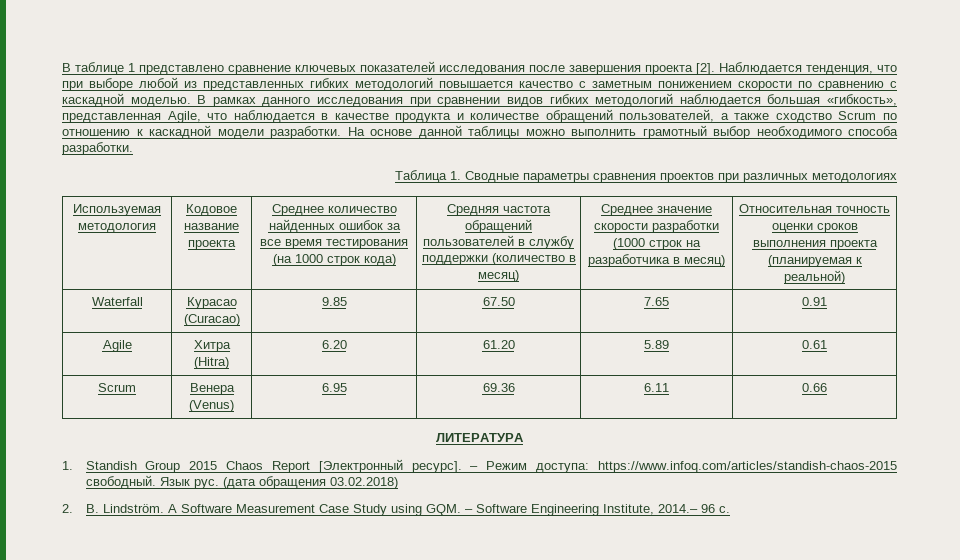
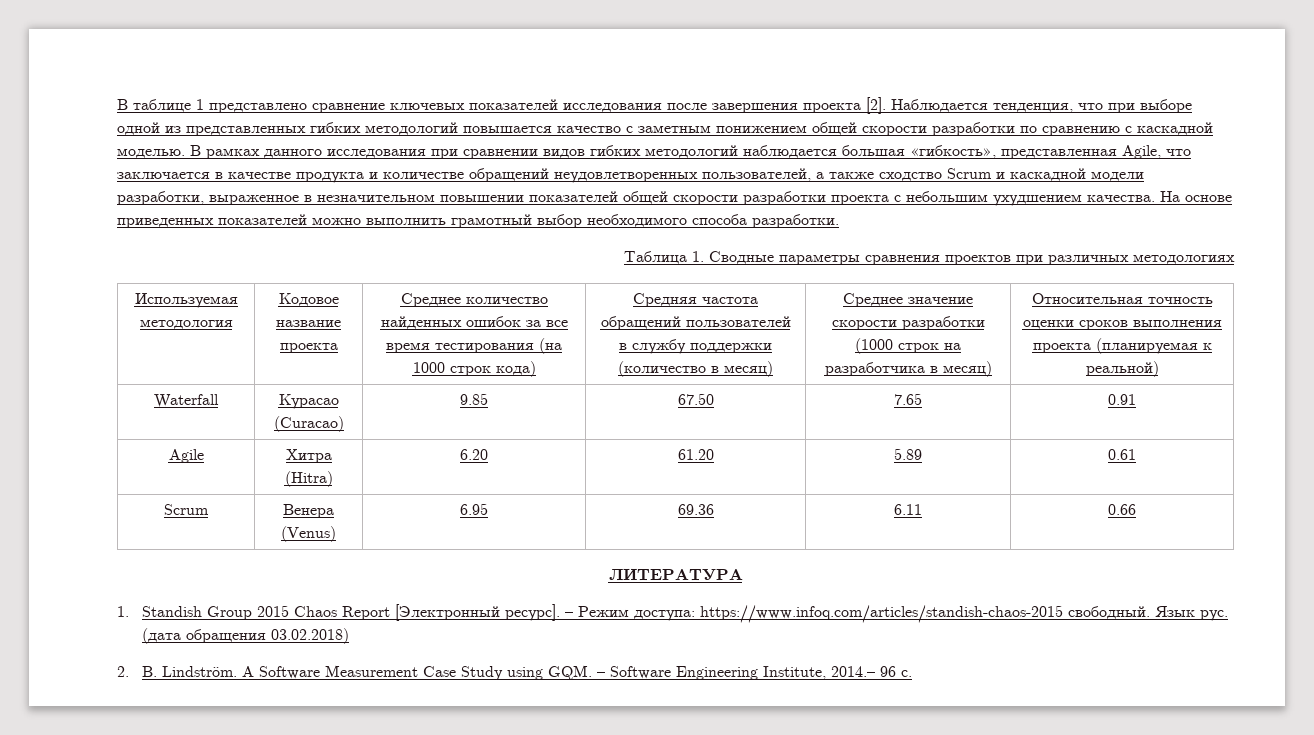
[139,77,178,88] любой -> [117,122,160,136] одной
[738,81,792,91] скорости -> [812,122,1015,136] общей скорости разработки
[233,110,315,123] наблюдается -> [117,172,210,179] заключается
(613, 116) none -> [554,172,698,183] неудовлетворенных
[883,113,897,120] [62,125,519,139] по отношению к каскадной модели разработки. На основе данной таблицы -> [996,168,1144,182] [117,191,1232,206] [117,214,307,228] и каскадной модели разработки, выраженное в незначительном повышении показателей общей скорости разработки проекта с небольшим ухудшением качества. На основе приведенных показателей

